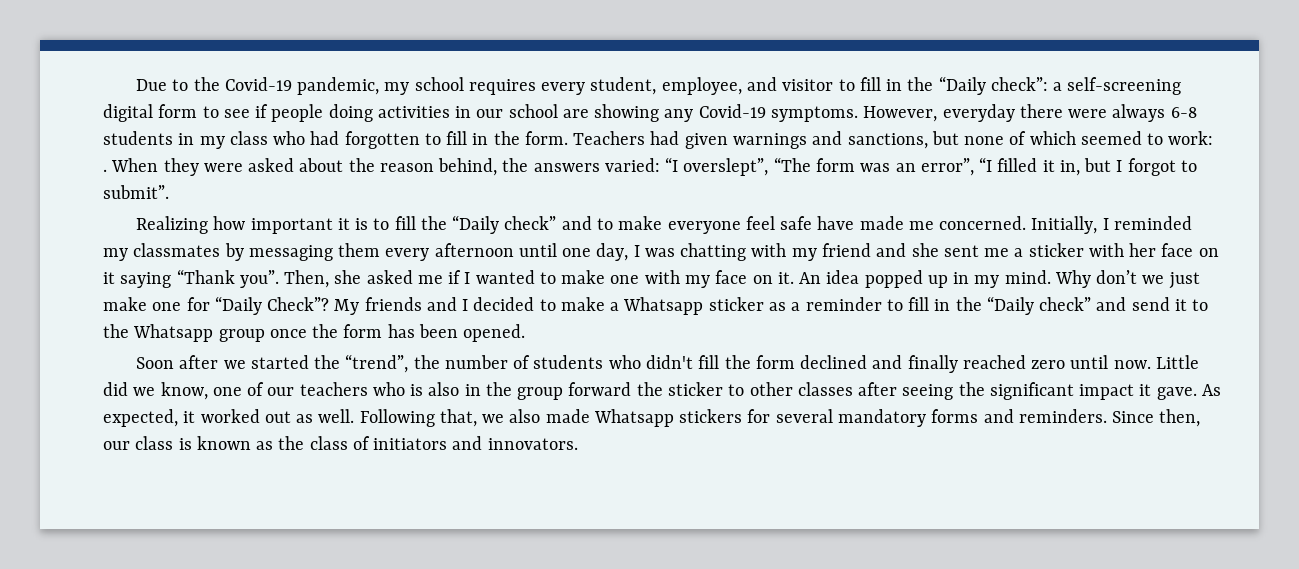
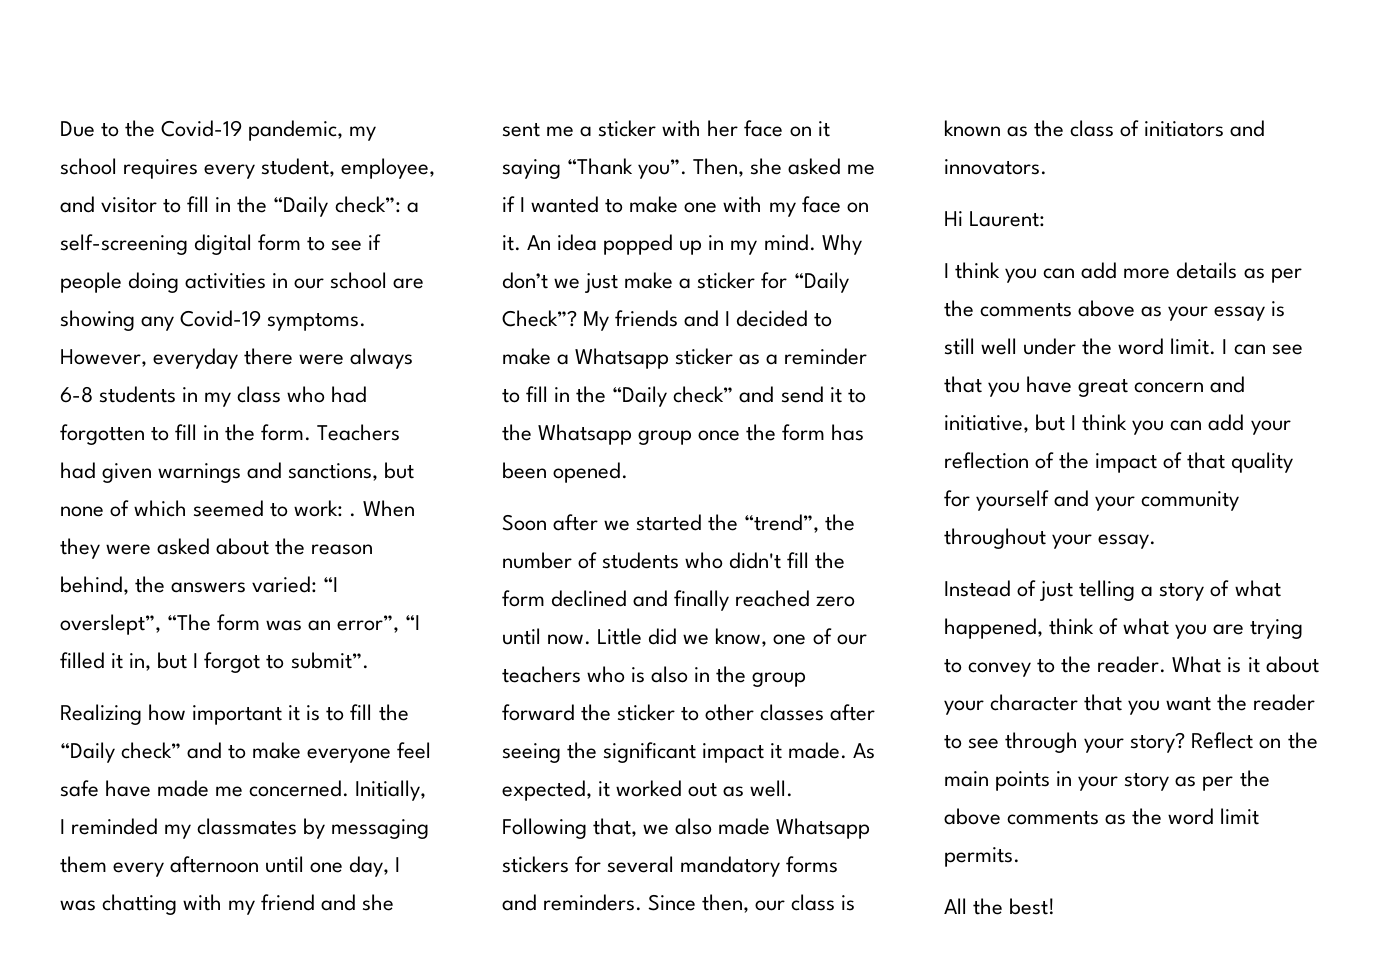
[152,302,182,311] one -> [679,272,756,289] a sticker
[1156,387,1197,400] gave. -> [788,742,848,759] made.
(578, 444) none -> [944,211,1046,227] [944,262,1302,283] [944,300,1286,321] [944,338,1303,355] [944,376,1246,397] [944,414,1291,435] [944,452,1294,473] [944,490,1240,511] [944,528,1157,549] [944,580,1281,601] [944,618,1304,639] [944,656,1319,677] [944,694,1316,715] [944,732,1318,753] [944,770,1270,791] [944,808,1260,825] [944,847,1020,867] [944,898,1056,915] // Hi Laurent: // I think you can add more details as per the comments above as your essay is still well under the word limit. I can see that you have great concern and initiative, but I think you can add your reflection of the impact of that quality for yourself and your community throughout your essay. // Instead of just telling a story of what happened, think of what you are trying to convey to the reader. What is it about your character that you want the reader to see through your story? Reflect on the main points in your story as per the above comments as the word limit permits. // All the best!

